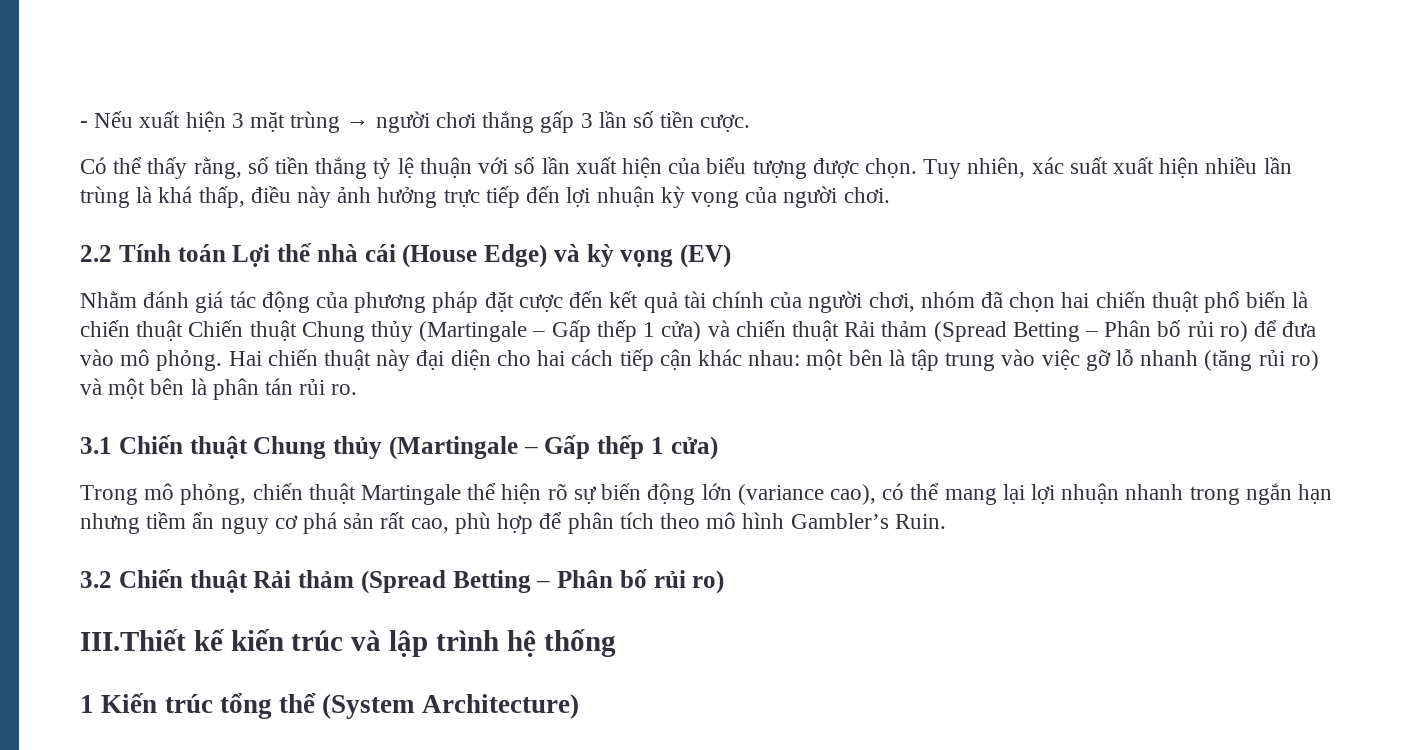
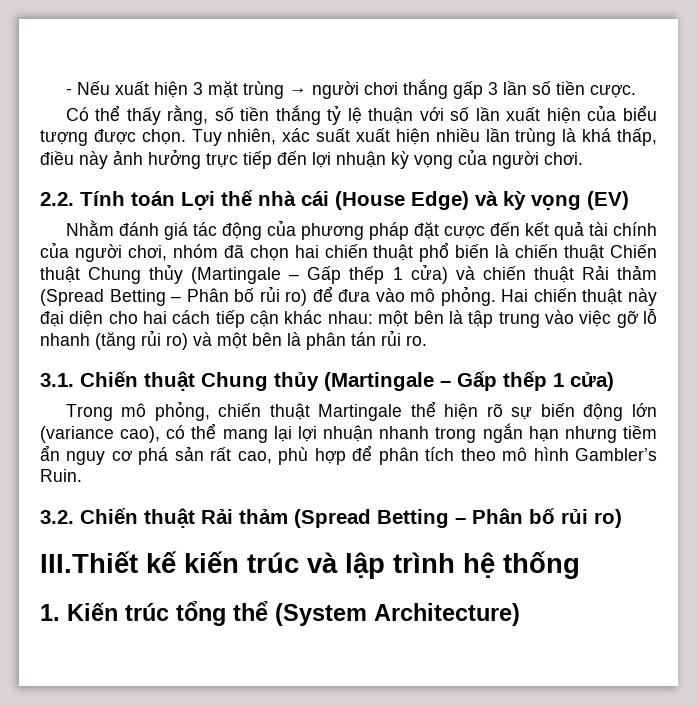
[80,245,112,262] 2.2 -> [40,192,74,206] 2.2.
[80,437,112,454] 3.1 -> [40,373,74,387] 3.1.
[80,571,112,588] 3.2 -> [40,510,74,524] 3.2.
[80,695,94,713] 1 -> [40,604,60,621] 1.

